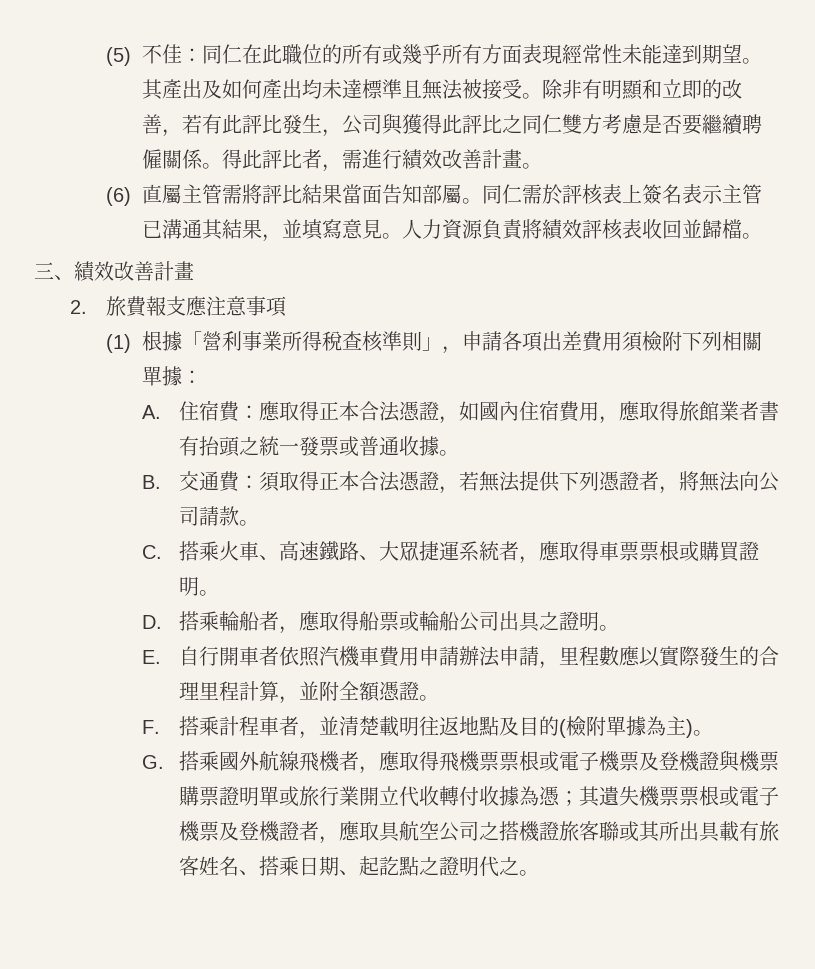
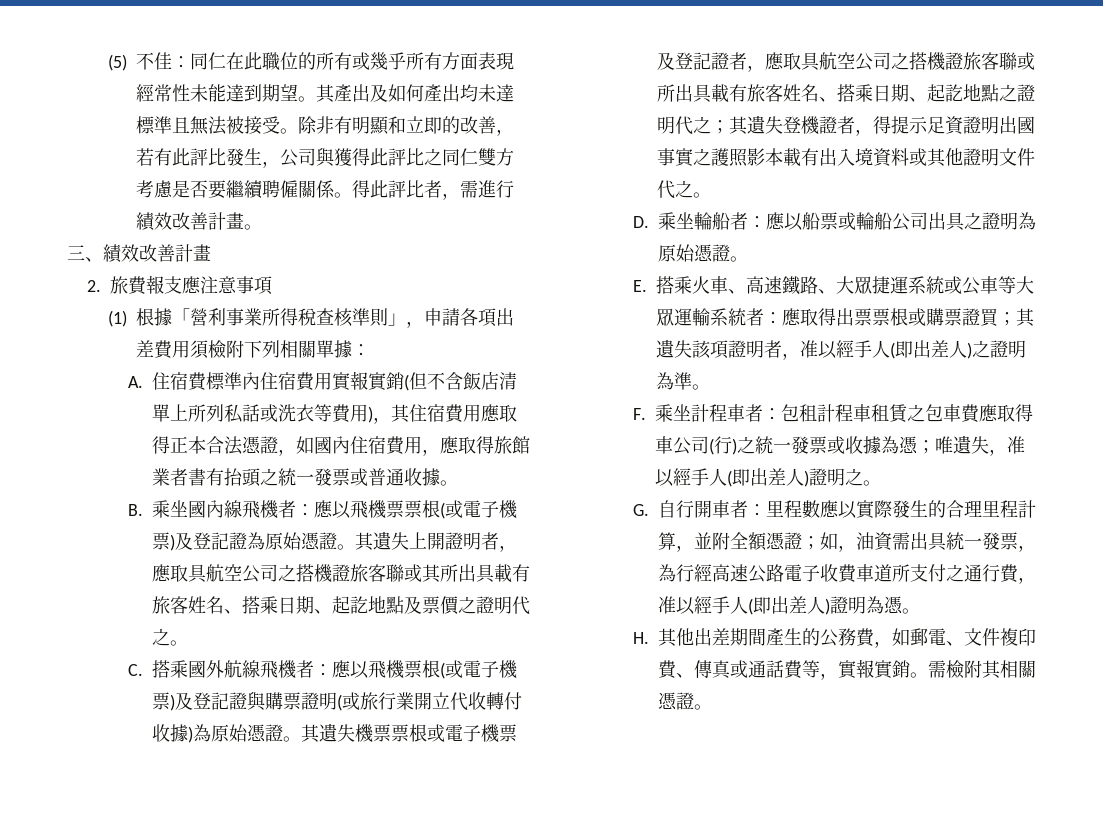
[106,184,763,206] [142,219,763,242] // (6)直屬主管需將評比結果當面告知部屬。同仁需於評核表上簽名表示主管已溝通其結果，並填寫意見。人力資源負責將績效評核表收回並歸檔。 -> (262, 227) none
[238,405,259,419] ： -> [205,371,517,391] [151,404,481,424] 標準內住宿費用實報實銷(但不含飯店清單上所列私話或洗衣等費用)，其住宿費用
[178,471,779,494] [178,506,259,526] [142,541,759,564] [178,577,219,596] [142,611,619,634] [142,646,779,669] [178,681,439,704] [142,716,713,739] [142,751,439,774] 交通費：須取得正本合法憑證，若無法提供下列憑證者，將無法向公司請款。 // C.搭乘火車、高速鐵路、大眾捷運系統者，應取得車票票根或購買證明。 // D.搭乘輪船者，應取得船票或輪船公司出具之證明。 // E.自行開車者依照汽機車費用申請辦法申請，里程數應以實際發生的合理里程計算，並附全額憑證。 // F.搭乘計程車者，並清楚載明往返地點及目的(檢附單據為主)。 // G.搭乘國外航線飛機者，應取得 -> [151,500,351,519] 乘坐國內線飛機者：應以
[538,750,779,772] [178,786,779,807] [178,821,299,842] 或電子機票及登機證與機票購票證明單或旅行業開立代收轉付收據為憑；其遺失機票票根或電子機票及登機證 -> [439,500,518,519] [151,531,481,551] (或電子機票)及登記證為原始憑證。其遺失上開證明
[398,856,519,877] 點之證明代之 -> [367,596,530,615] [151,628,188,646] [127,660,518,679] [151,691,522,711] [151,723,517,743] [656,52,1035,72] [656,84,1035,103] [656,115,1035,136] [656,148,1035,167] [656,180,711,199] [632,212,1036,231] [657,244,748,262] [632,276,1034,295] [655,308,1035,327] [655,339,1026,360] [655,372,710,390] [632,404,1033,423] [654,435,1025,456] [654,468,881,487] [632,500,1036,519] [657,532,1036,552] [657,564,1036,584] [657,596,920,615] [632,628,1036,648] [657,659,1036,680] [657,692,694,710] 地點及票價之證明代之。 // C.搭乘國外航線飛機者：應以飛機票根(或電子機票)及登記證與購票證明(或旅行業開立代收轉付收據)為原始憑證。其遺失機票票根或電子機票及登記證者，應取具航空公司之搭機證旅客聯或所出具載有旅客姓名、搭乘日期、起訖地點之證明代之；其遺失登機證者，得提示足資證明出國事實之護照影本載有出入境資料或其他證明文件代之。 // D.乘坐輪船者：應以船票或輪船公司出具之證明為原始憑證。 // E.搭乘火車、高速鐵路、大眾捷運系統或公車等大眾運輸系統者：應取得出票票根或購票證買；其遺失該項證明者，准以經手人(即出差人)之證明為準。 // F.乘坐計程車者：包租計程車租賃之包車費應取得車公司(行)之統一發票或收據為憑；唯遺失，准以經手人(即出差人)證明之。 // G.自行開車者：里程數應以實際發生的合理里程計算，並附全額憑證；如，油資需出具統一發票，為行經高速公路電子收費車道所支付之通行費，准以經手人(即出差人)證明為憑。 // H.其他出差期間產生的公務費，如郵電、文件複印費、傳真或通話費等，實報實銷。需檢附其相關憑證

